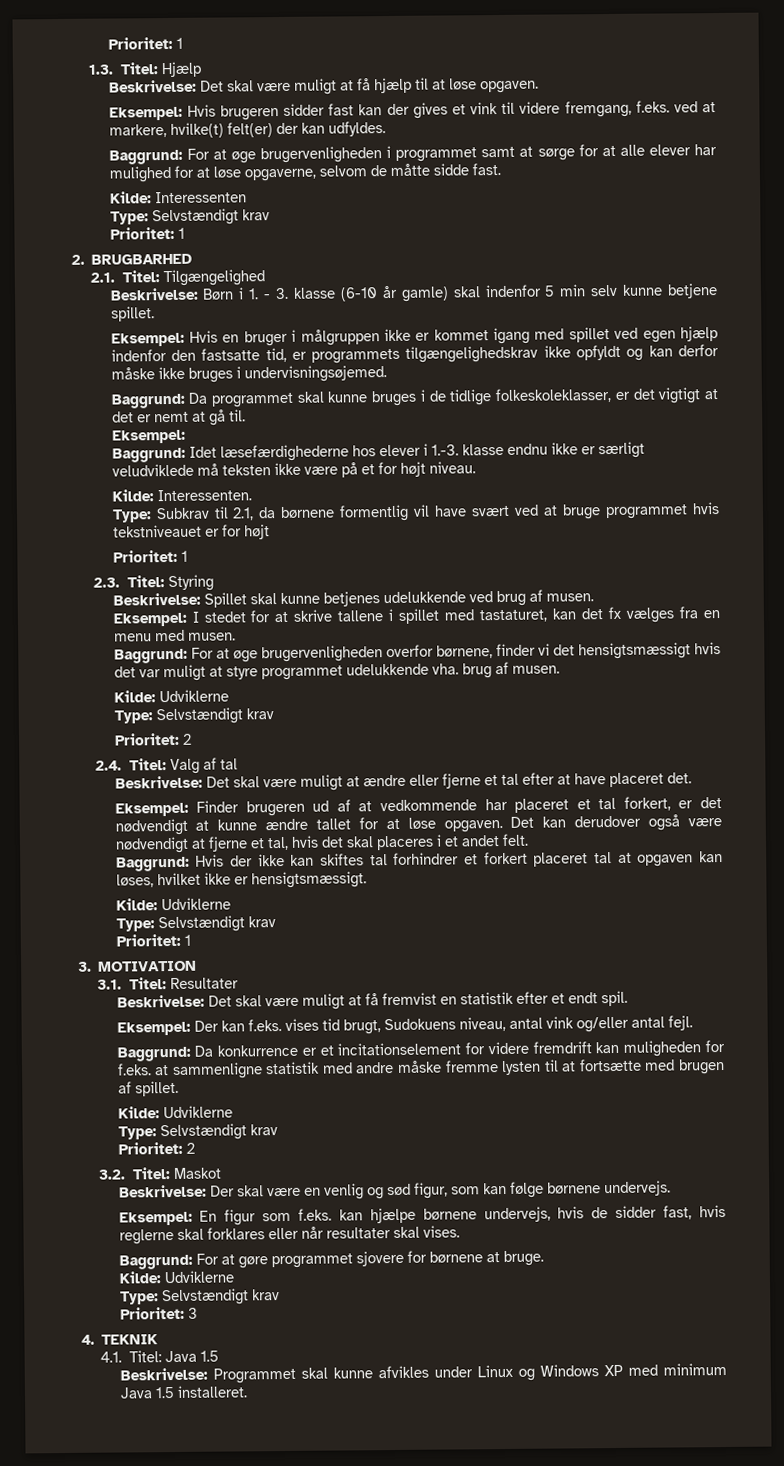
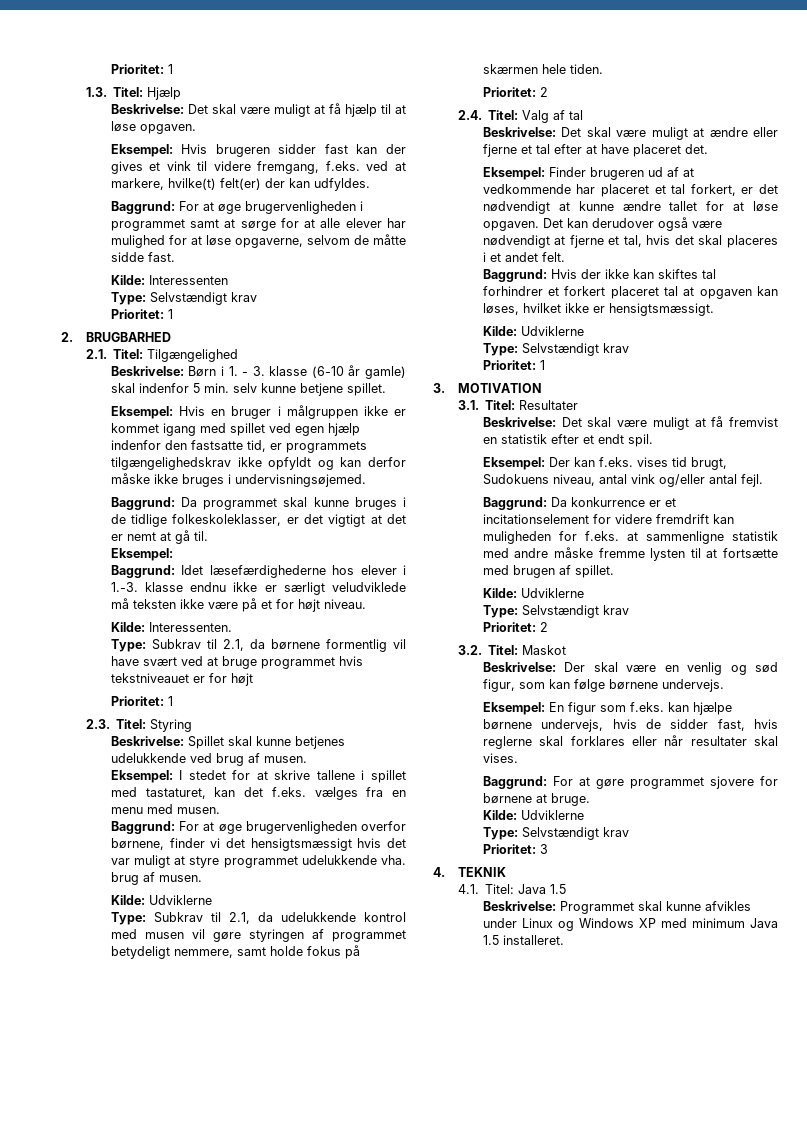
[559,284,587,297] min -> [203,383,229,393] min.
[608,606,622,620] fx -> [271,787,306,797] f.eks.
[155,707,274,725] Selvstændigt krav -> [153,912,406,924] [110,929,406,942] [110,945,360,959] [482,64,603,74] Subkrav til 2.1, da udelukkende kontrol med musen vil gøre styringen af programmet betydeligt nemmere, samt holde fokus på skærmen hele tiden.

